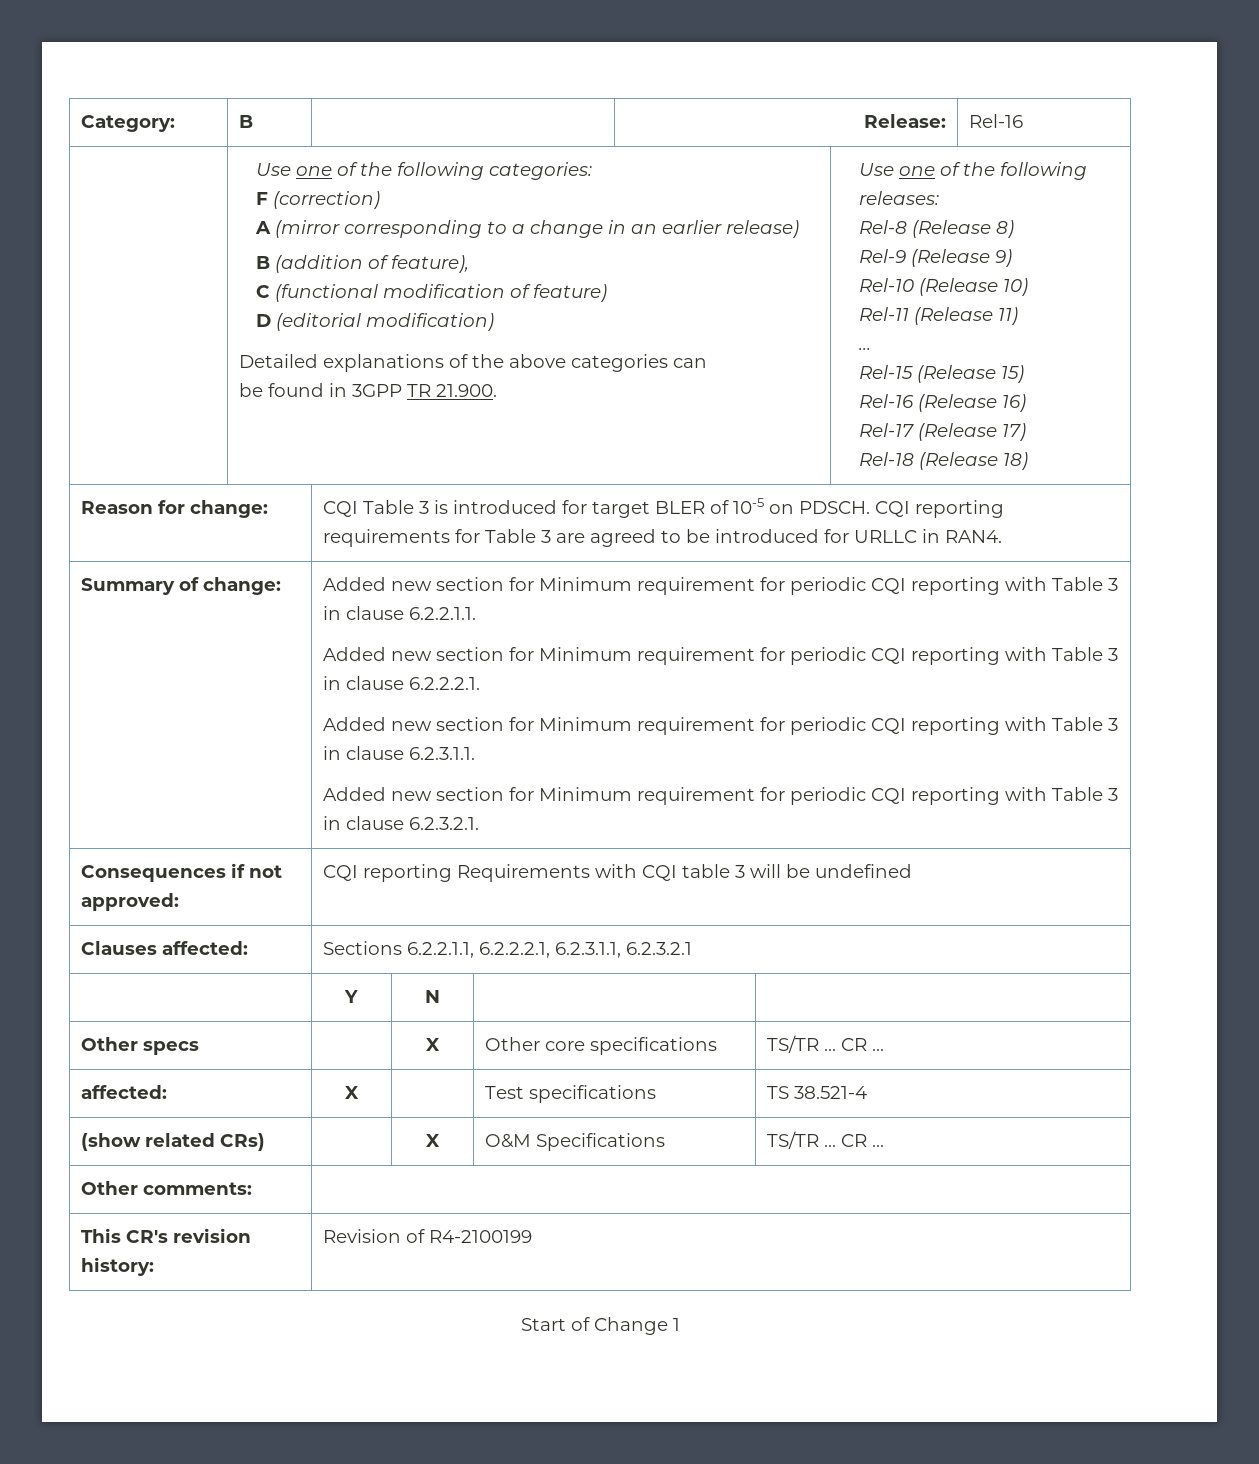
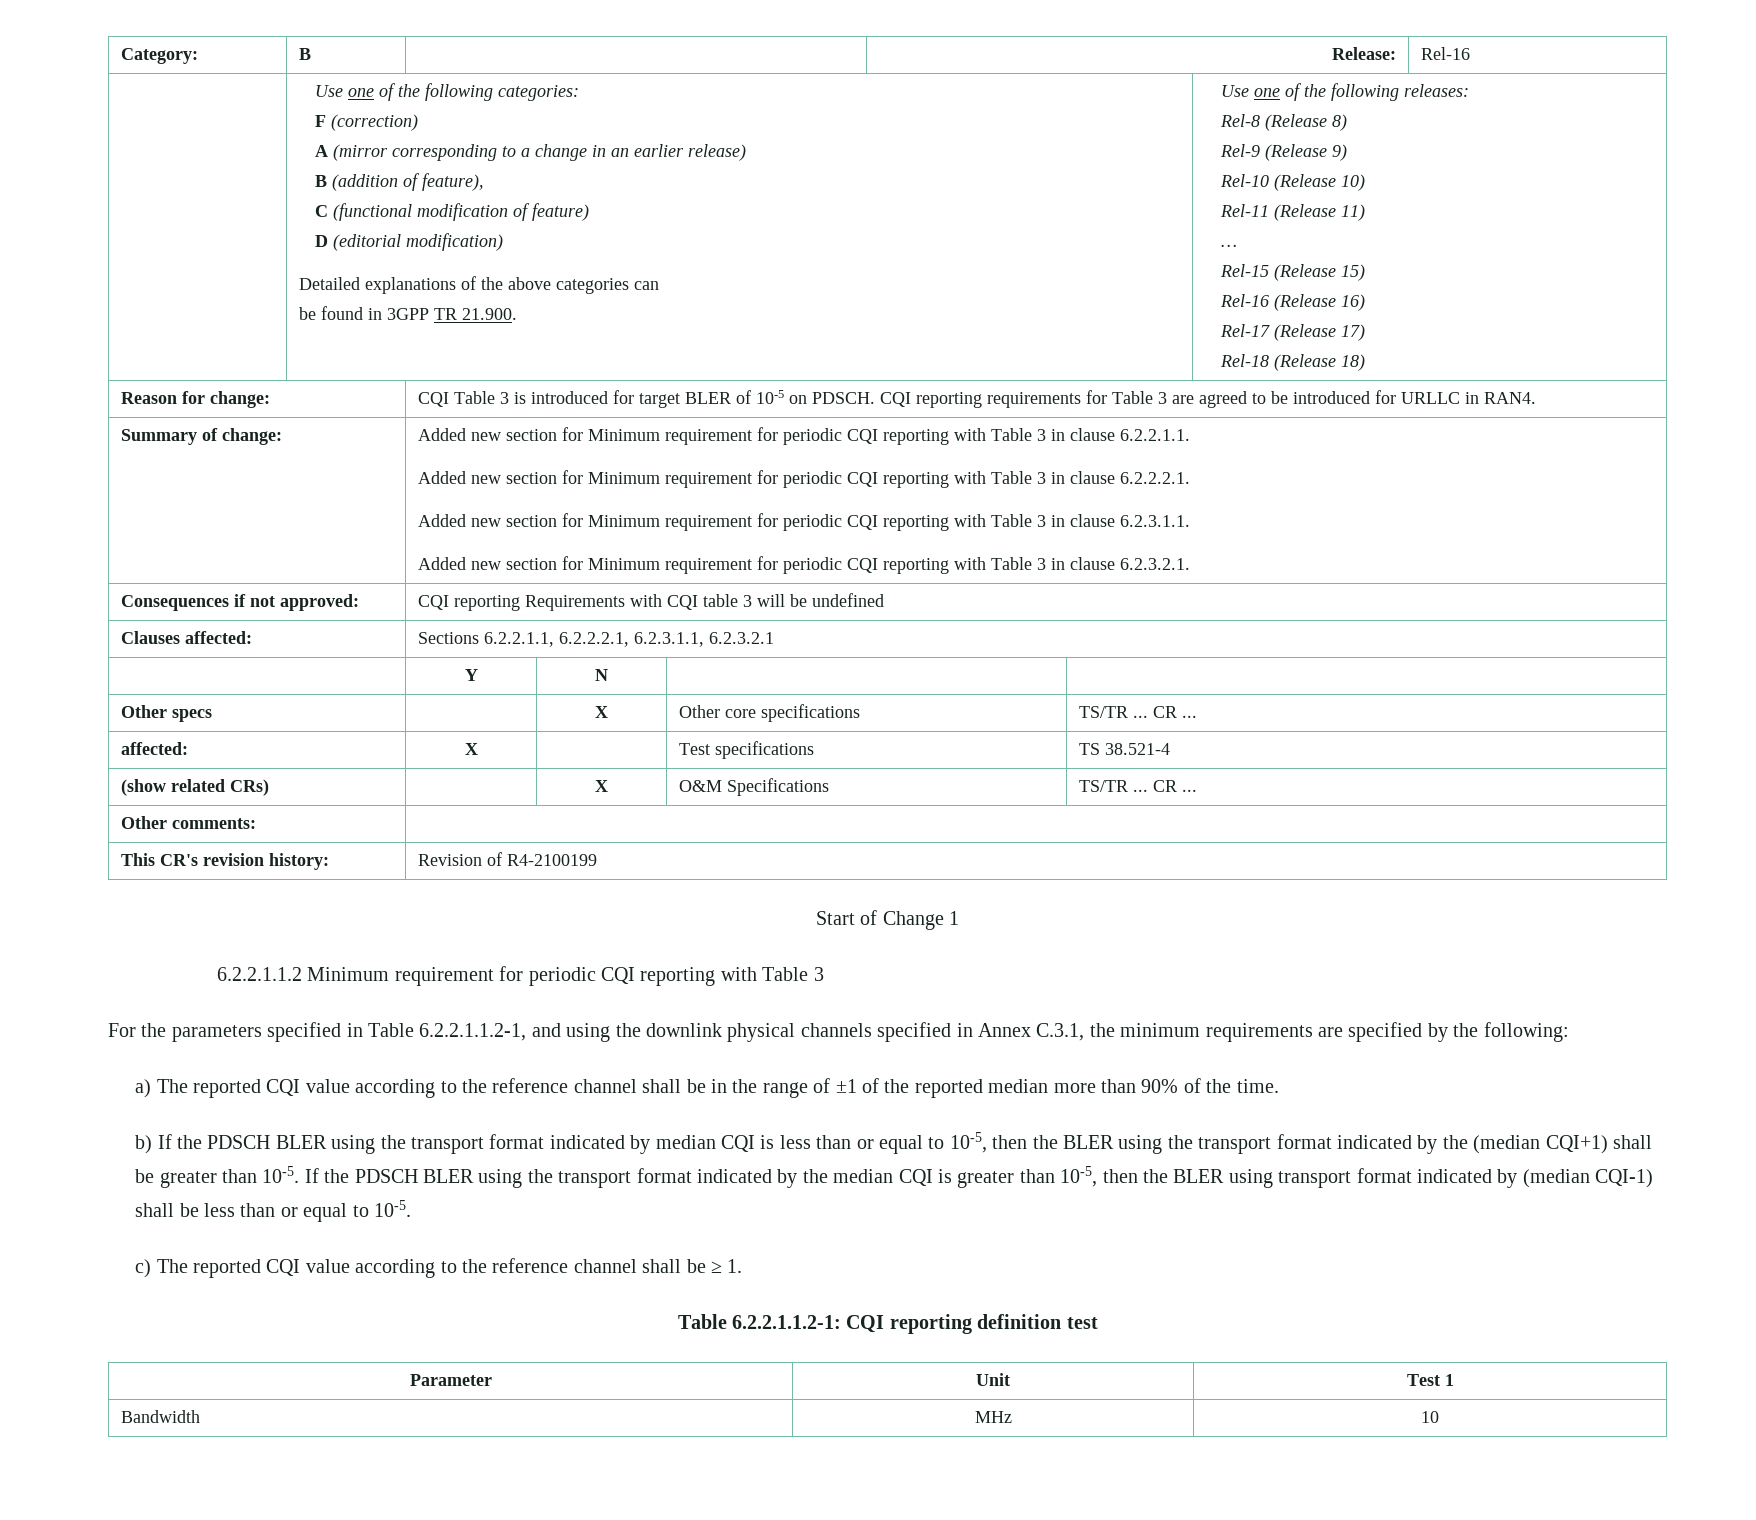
(680, 1324) none -> [217,966,824,986] [108,1022,1569,1042] [135,1078,1279,1098] [135,1132,1653,1154] [135,1166,1654,1188] [135,1200,412,1222] [135,1258,743,1278] [677,1314,1098,1334] [409,1374,492,1386] [976,1373,1010,1386] [1406,1374,1454,1386] [120,1410,200,1423] [974,1411,1012,1423] [1421,1411,1439,1423] // 6.2.2.1.1.2 Minimum requirement for periodic CQI reporting with Table 3 // For the parameters specified in Table 6.2.2.1.1.2-1, and using the downlink physical channels specified in Annex C.3.1, the minimum requirements are specified by the following: // a) The reported CQI value according to the reference channel shall be in the range of ±1 of the reported median more than 90% of the time. // b) If the PDSCH BLER using the transport format indicated by median CQI is less than or equal to 10-5, then the BLER using the transport format indicated by the (median CQI+1) shall be greater than 10-5. If the PDSCH BLER using the transport format indicated by the median CQI is greater than 10-5, then the BLER using transport format indicated by (median CQI-1) shall be less than or equal to 10-5. // c) The reported CQI value according to the reference channel shall be ≥ 1. // Table 6.2.2.1.1.2-1: CQI reporting definition test // Parameter | Unit | Test 1 // Bandwidth | MHz | 10

